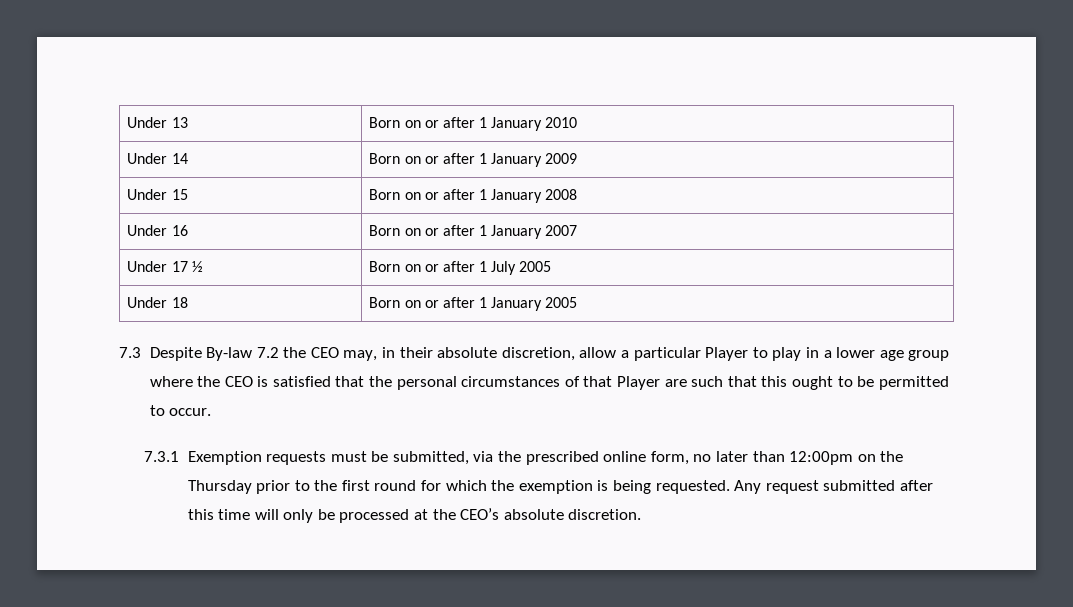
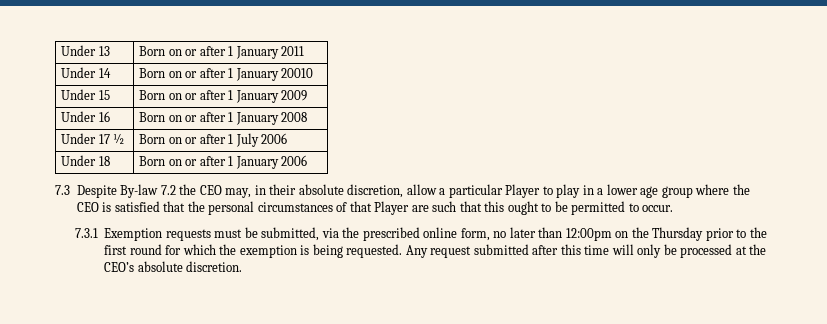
[545,117,578,128] 2010 -> [281,46,305,56] 2011
[545,153,578,164] 2009 -> [281,68,314,78] 20010
[545,189,578,200] 2008 -> [281,90,308,101] 2009
[545,225,578,236] 2007 -> [281,112,308,122] 2008
[519,261,552,272] 2005 -> [261,133,288,144] 2006
[545,297,578,308] 2005 -> [281,155,308,166] 2006

